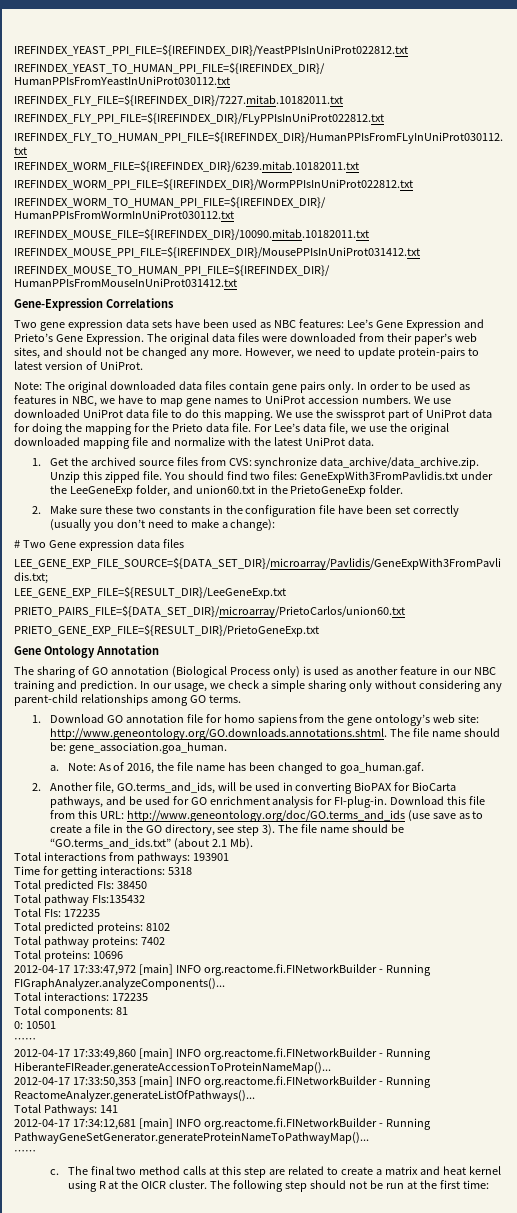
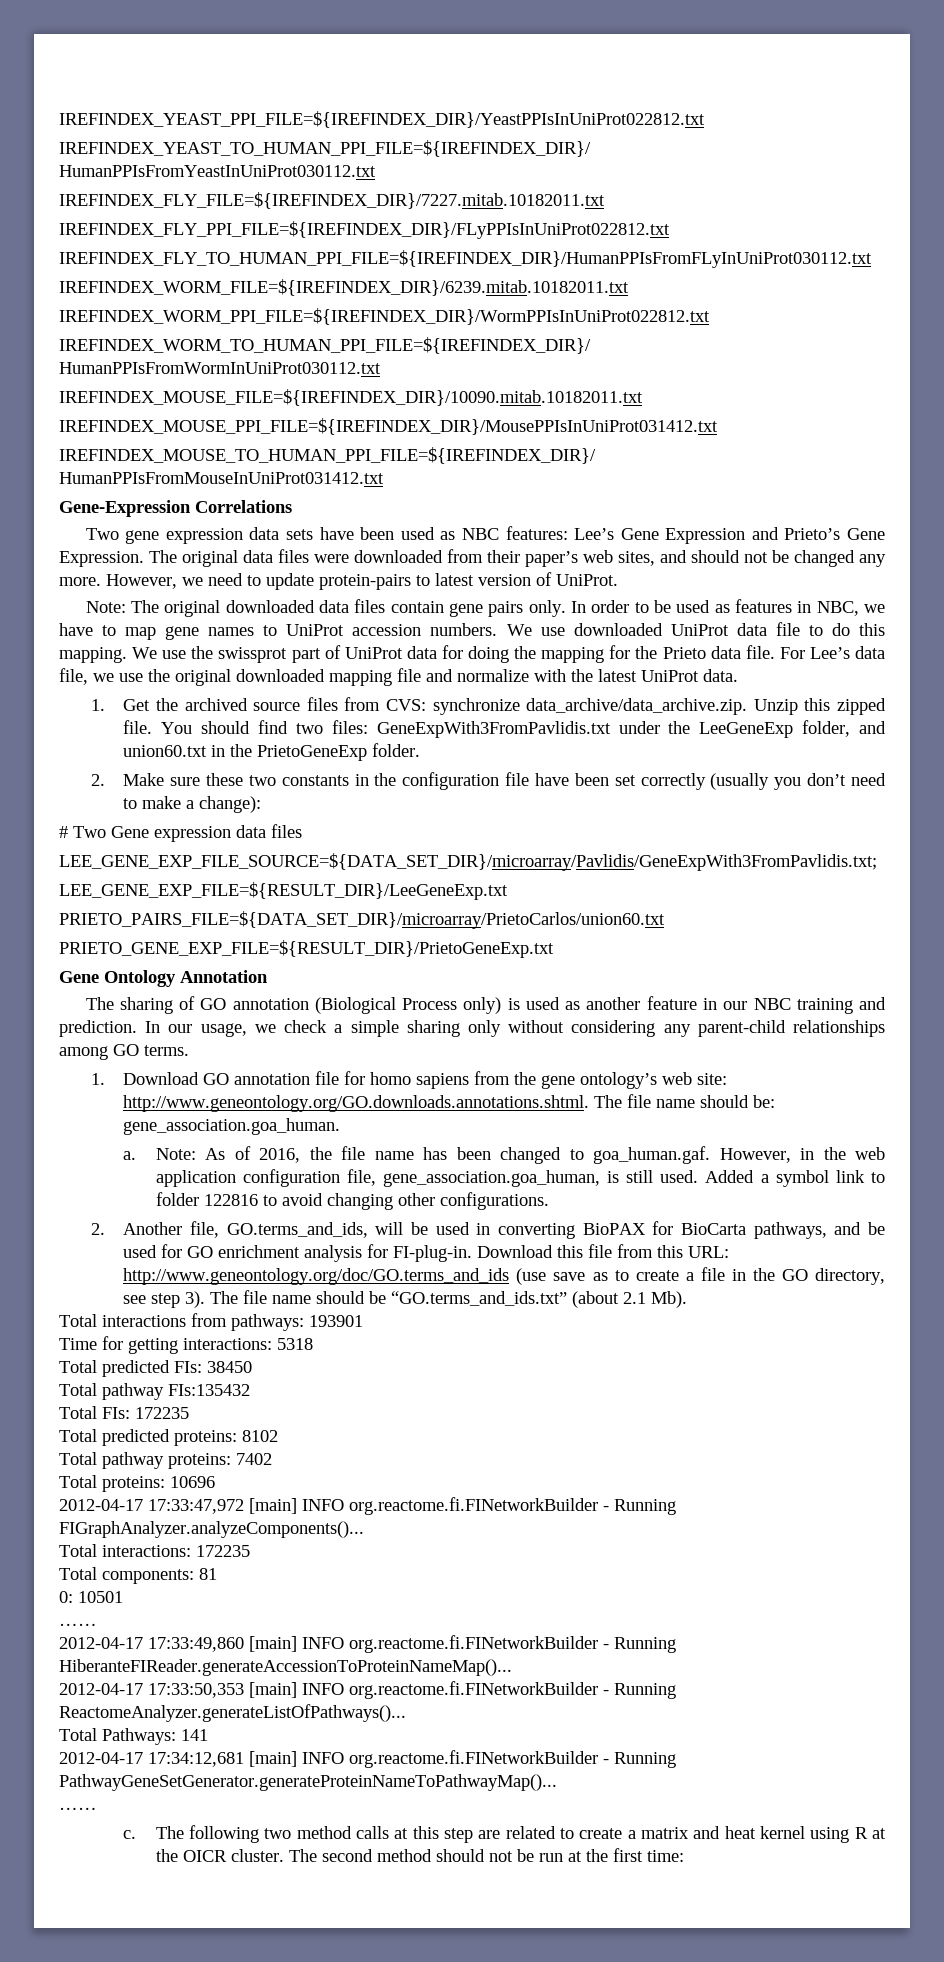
(425, 768) none -> [719,1147,885,1163] [155,1169,886,1187] [155,1192,549,1210] However, in the web application configuration file, gene_association.goa_human, is still used. Added a symbol link to folder 122816 to avoid changing other configurations.
[90,1166,114,1175] final -> [188,1825,259,1843] following
[233,1180,308,1192] following step -> [321,1849,432,1862] second method

